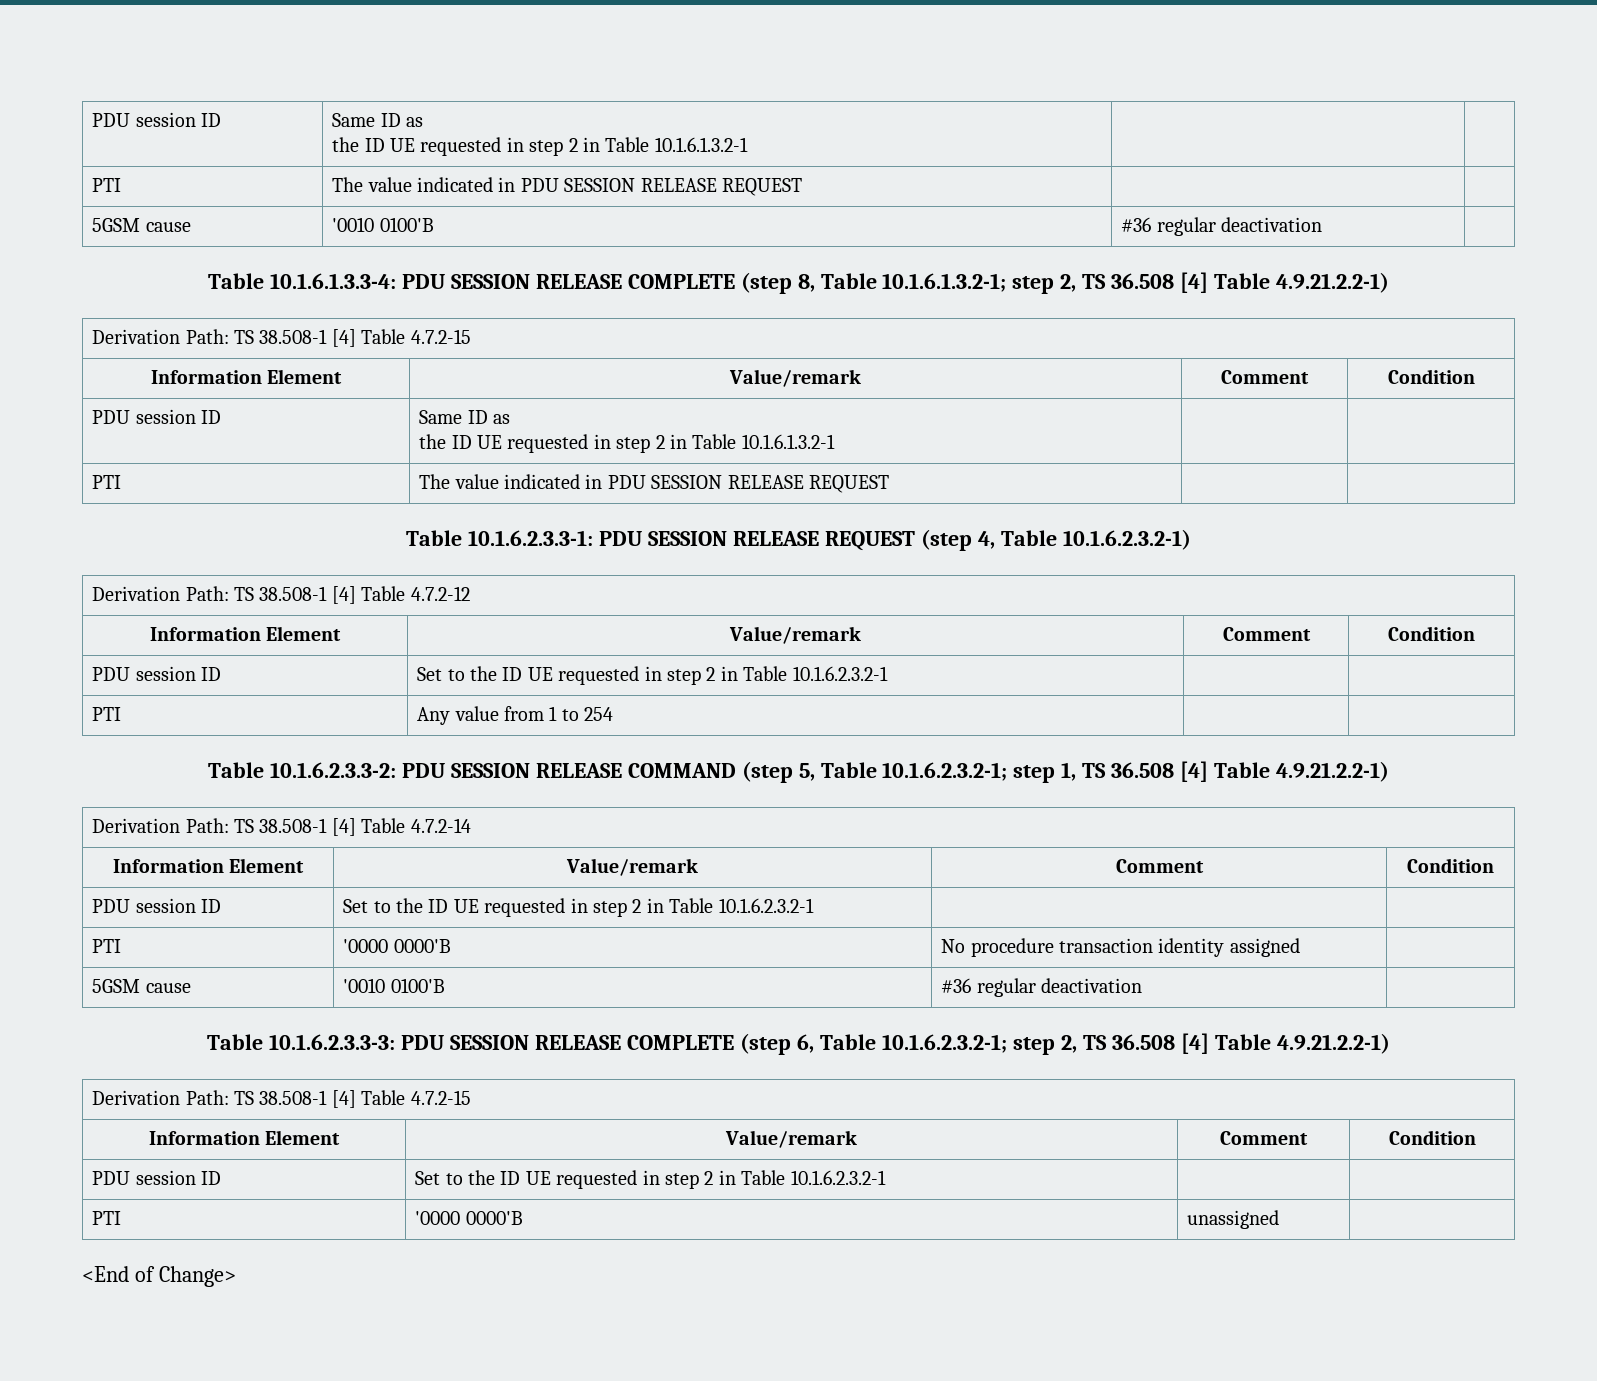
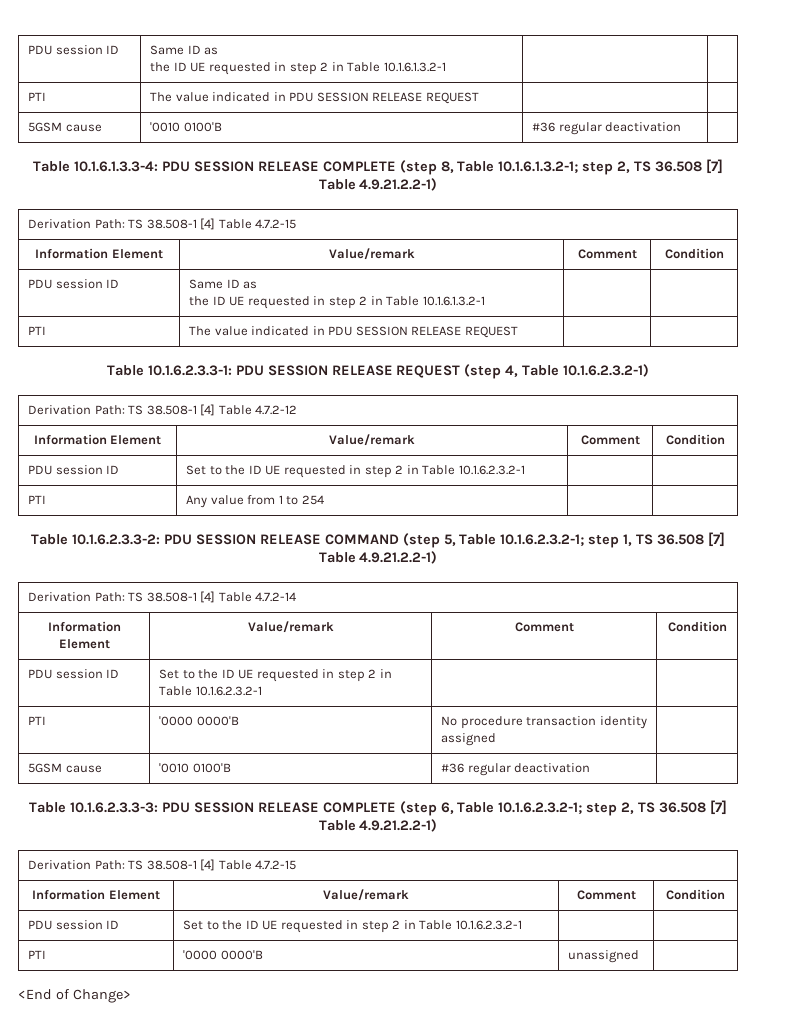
[1180,272,1209,293] [4] -> [705,159,723,174] [7]
[1180,761,1209,782] [4] -> [707,532,725,547] [7]
[1180,1033,1209,1054] [4] -> [709,800,727,815] [7]

